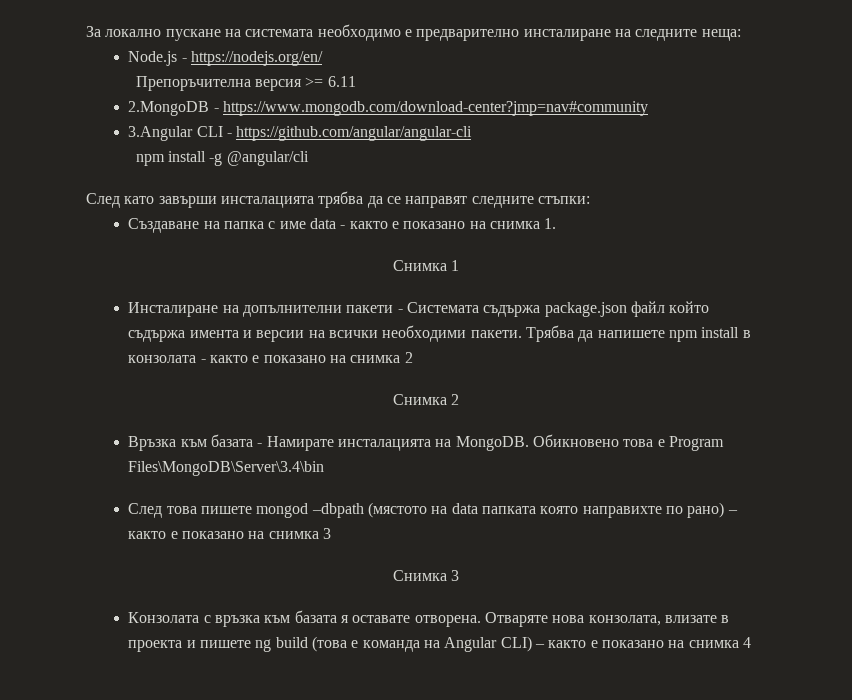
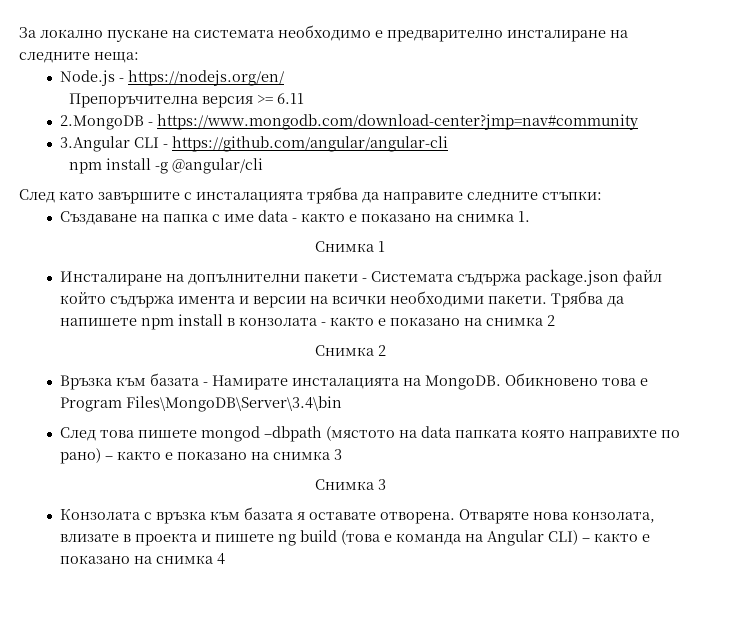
[158,196,217,208] завърши -> [98,192,192,204] завършите с
[386,196,468,208] се направят -> [383,192,463,204] направите

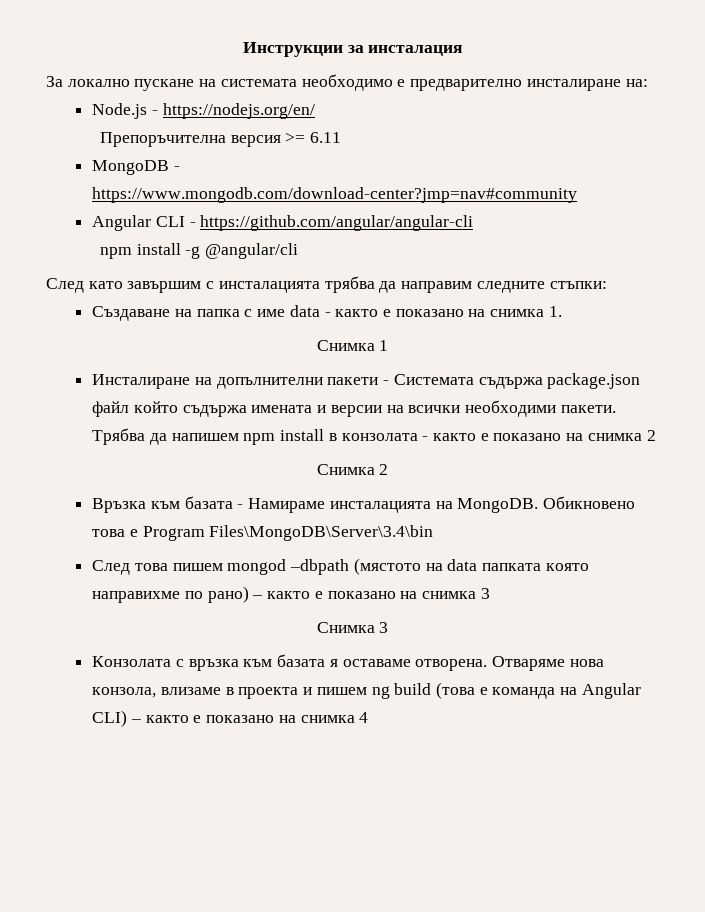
(19, 32) none -> [242,42,463,57] Инструкции за инсталация //
[610,30,628,38] [19,52,139,63] на следните неща: -> [625,79,648,87] на:
[59,115,144,130] 2.MongoDB -> [92,160,170,175] MongoDB
[59,136,130,152] 3.Angular -> [92,215,152,231] Angular
[98,192,180,204] завършите -> [127,281,202,293] завършим
[383,192,463,204] направите -> [401,281,473,293] направим
[177,296,235,304] имента -> [251,405,313,413] имената
[59,318,137,326] напишете -> [171,433,239,441] напишем
[211,375,288,390] Намирате -> [248,498,326,513] Намираме
[137,430,197,438] пишете -> [172,563,223,571] пишем
[568,430,657,442] направихте -> [92,591,181,603] направихме
[308,509,655,524] [59,534,119,542] оставате отворена. Отваряте нова конзолата, влизате -> [342,656,604,671] [92,687,221,698] оставаме отворена. Отваряме нова конзола, влизаме
[214,534,274,542] пишете -> [316,687,367,695] пишем

